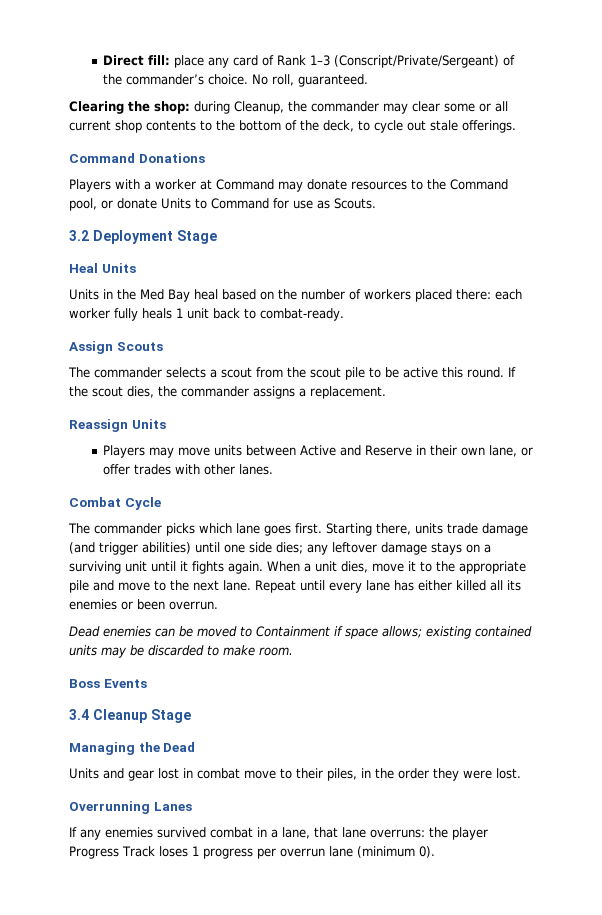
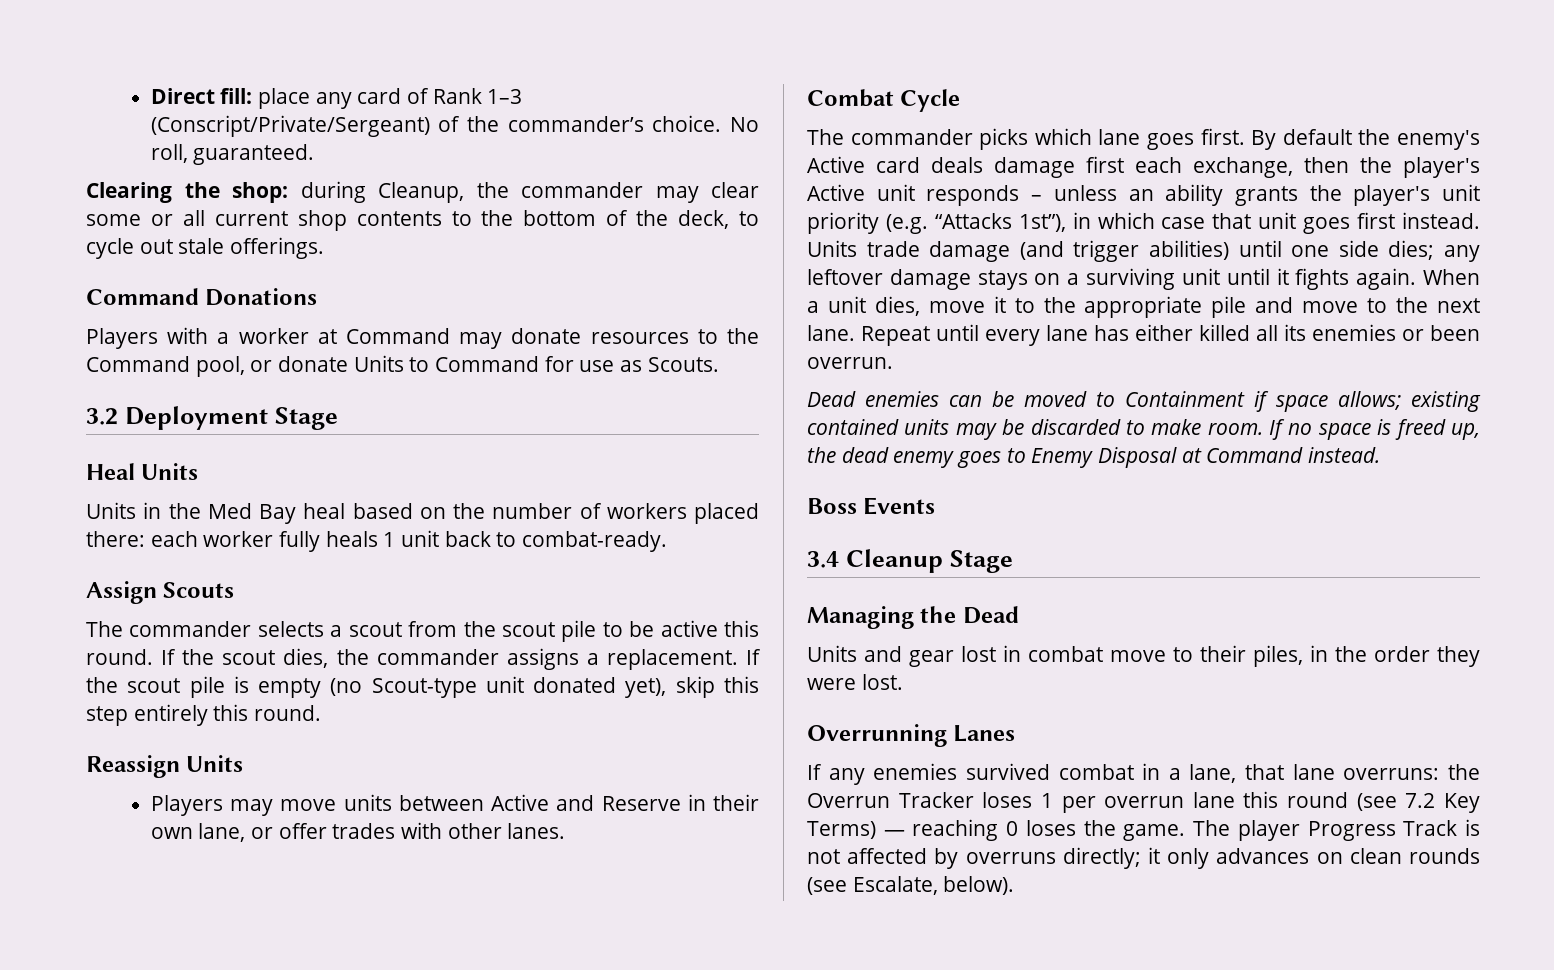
(386, 392) none -> [746,649,762,665] [86,676,759,698] [86,704,322,726] If the scout pile is empty (no Scout-type unit donated yet), skip this step entirely this round.
[326,523,443,536] Starting there, units -> [1251,129,1480,150] [807,156,1480,178] [807,184,1480,206] [807,212,1480,234] [807,240,857,257] By default the enemy's Active card deals damage first each exchange, then the player's Active unit responds – unless an ability grants the player's unit priority (e.g. “Attacks 1st”), in which case that unit goes first instead. Units
(293, 651) none -> [1269,419,1480,440] [807,447,1381,468] If no space is freed up, the dead enemy goes to Enemy Disposal at Command instead.
[452,827,488,840] [69,846,435,859] player Progress Track loses 1 progress per overrun lane (minimum 0). -> [807,791,1480,813] [807,819,1480,841] [807,847,1480,869] [807,876,1015,895] Overrun Tracker loses 1 per overrun lane this round (see 7.2 Key Terms) — reaching 0 loses the game. The player Progress Track is not affected by overruns directly; it only advances on clean rounds (see Escalate, below).

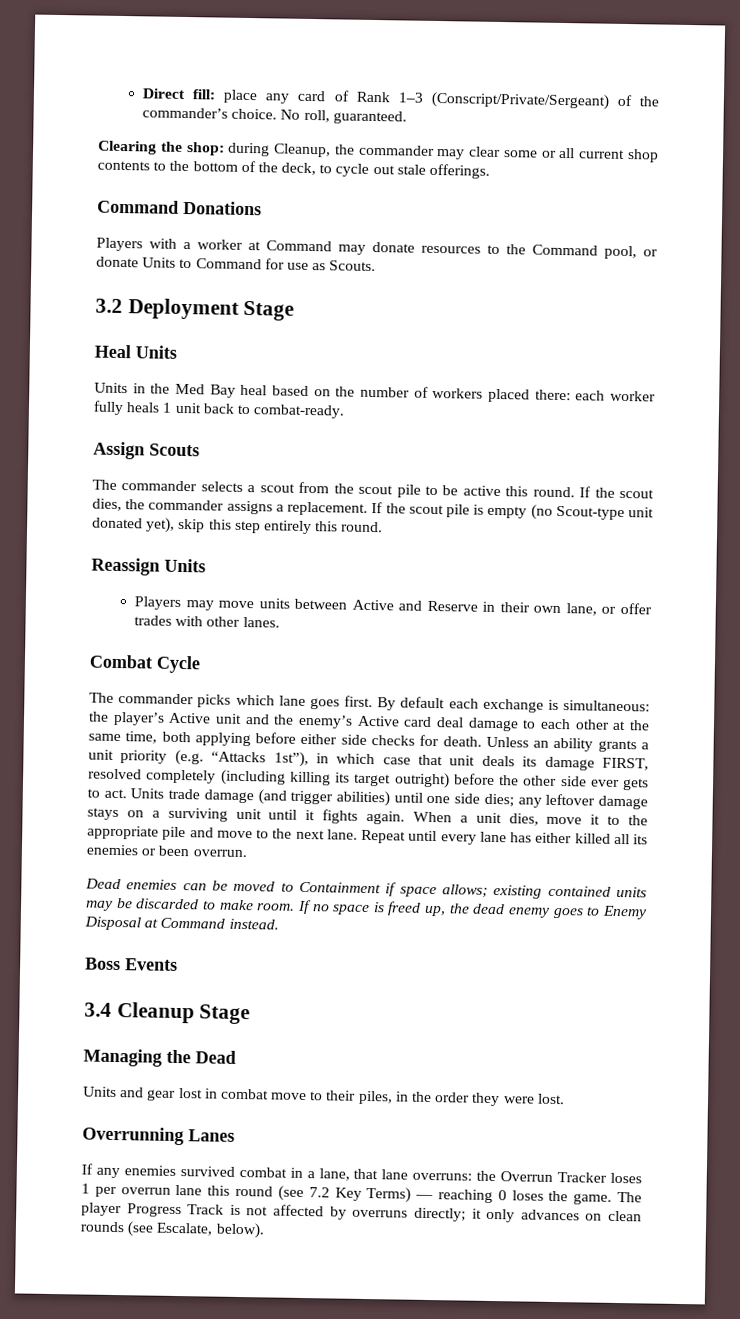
[1358,129,1480,150] [807,156,1480,178] [807,184,1117,206] the enemy's Active card deals damage first each exchange, then the player's Active unit responds – unless -> [448,698,650,713] [88,711,650,732] [88,731,529,748] each exchange is simultaneous: the player’s Active unit and the enemy’s Active card deal damage to each other at the same time, both applying before either side checks for death. Unless
[1309,185,1431,206] the player's -> [640,742,649,750] a
[1303,212,1480,234] goes first instead. -> [481,755,649,771] [88,768,649,791] [87,788,127,799] deals its damage FIRST, resolved completely (including killing its target outright) before the other side ever gets to act.

